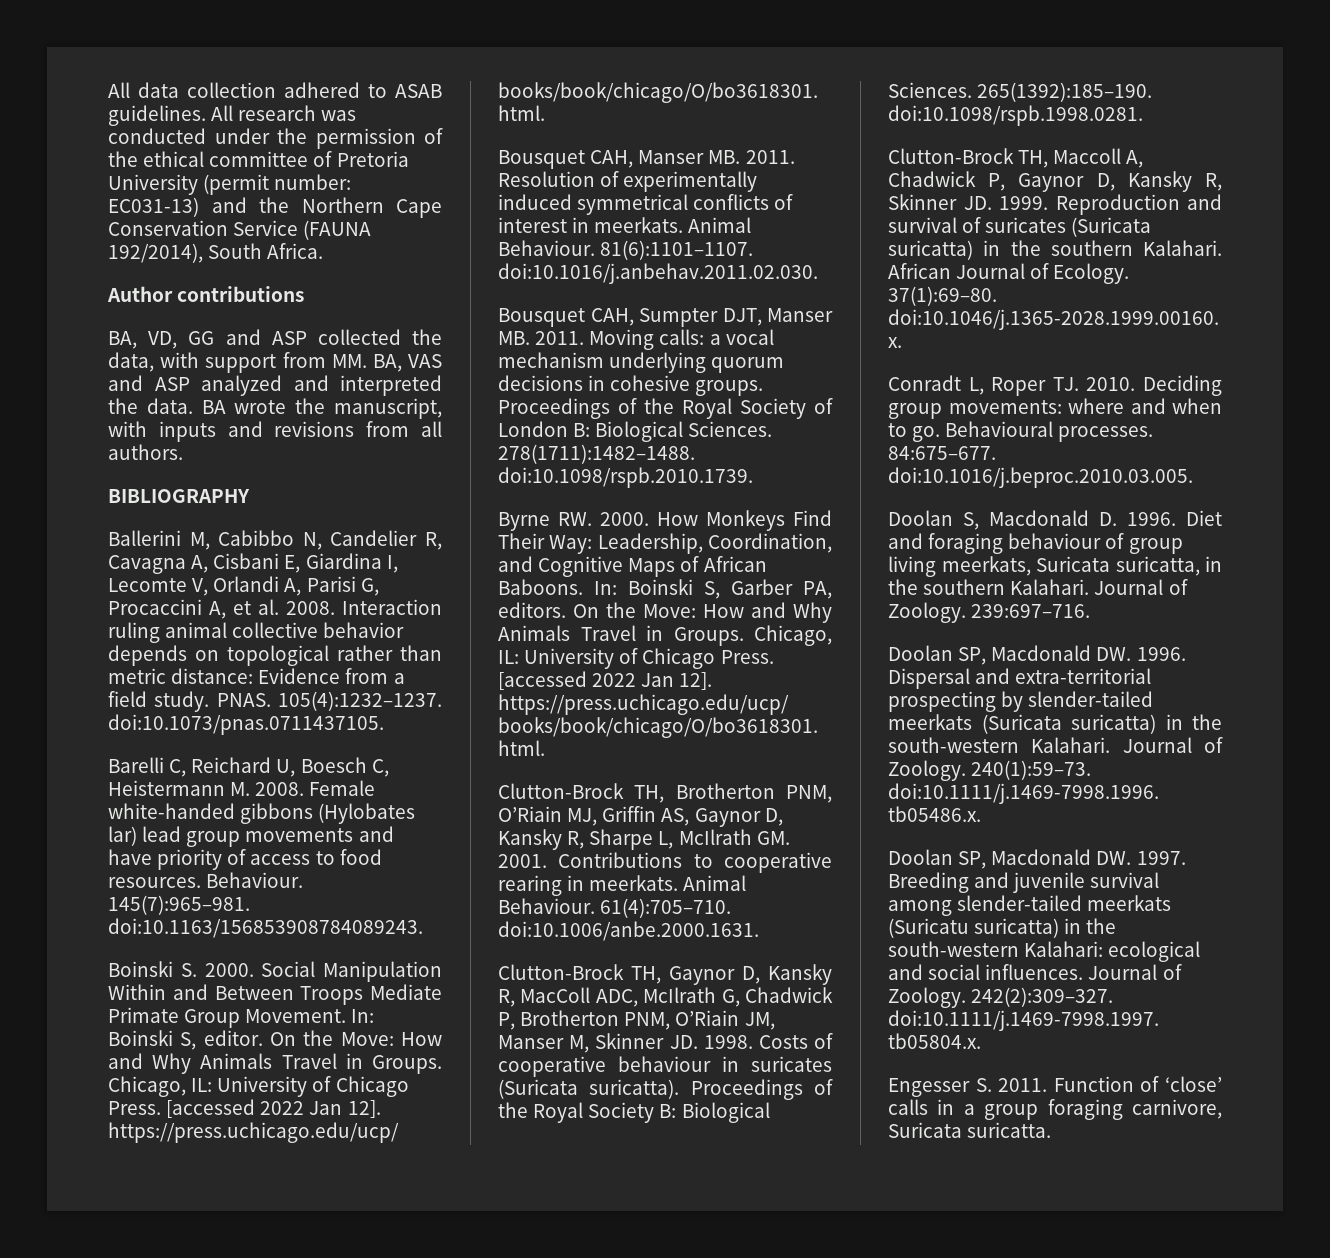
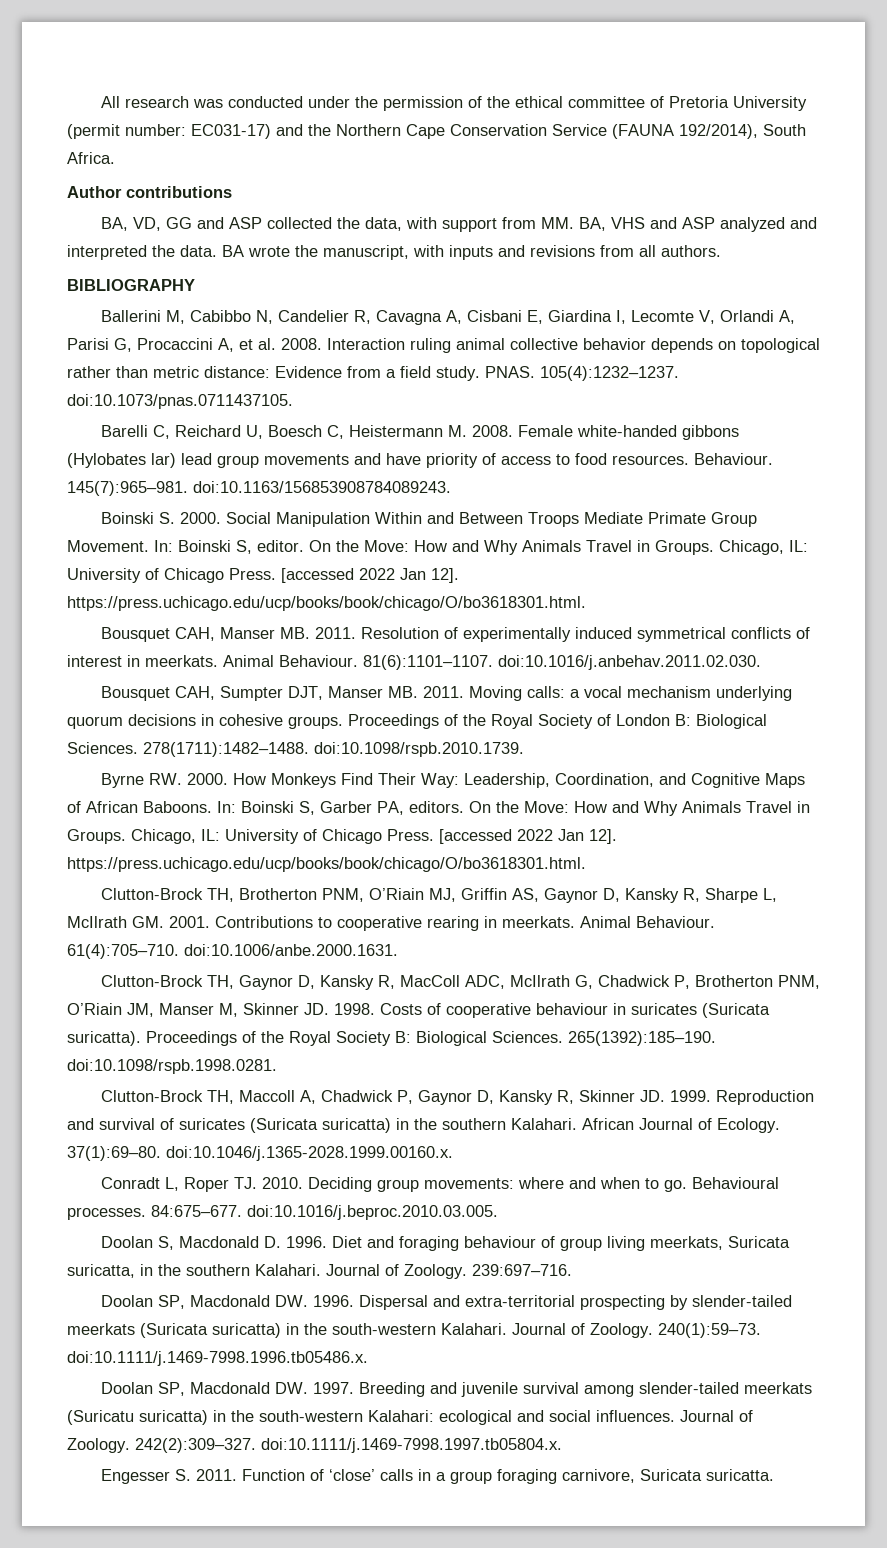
[108,82,442,98] [108,105,234,126] All data collection adhered to ASAB guidelines. All -> [100,96,120,108] All
[108,197,199,217] EC031-13) -> [191,124,271,139] EC031-17)
[408,354,442,368] VAS -> [610,217,645,229] VHS

